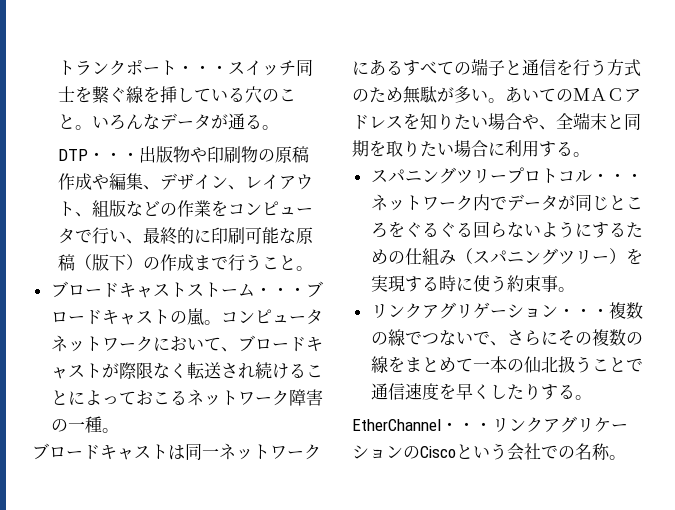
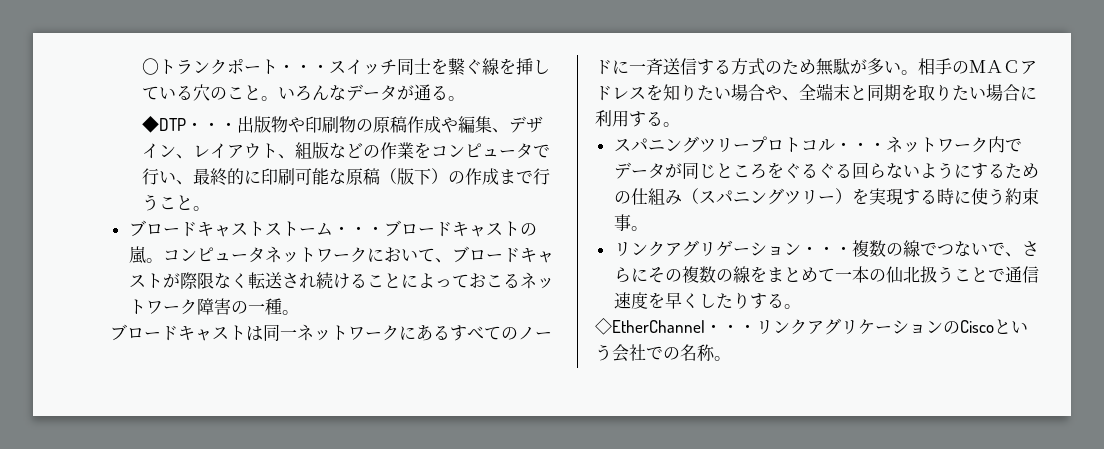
(57, 68) none -> [142,58,160,75] 〇
[57,149,88,161] DTP -> [142,116,187,133] ◆DTP
[471,58,607,76] 端子と通信を行う -> [518,326,552,340] [595,58,731,75] ノードに一斉送信する
[505,87,556,103] あいて -> [918,58,952,75] 相手
[352,419,441,431] EtherChannel -> [595,318,705,335] ◇EtherChannel

